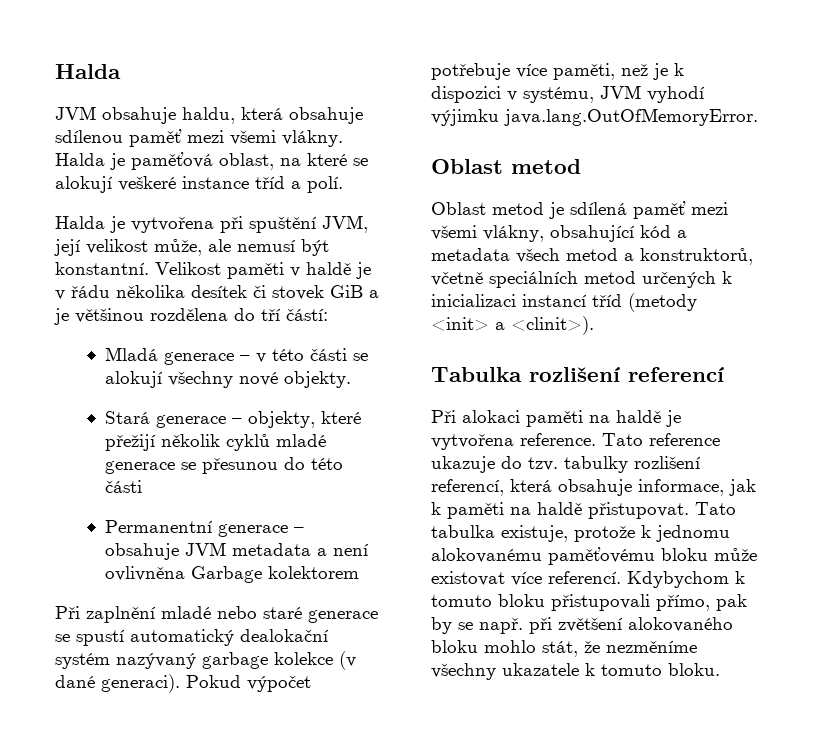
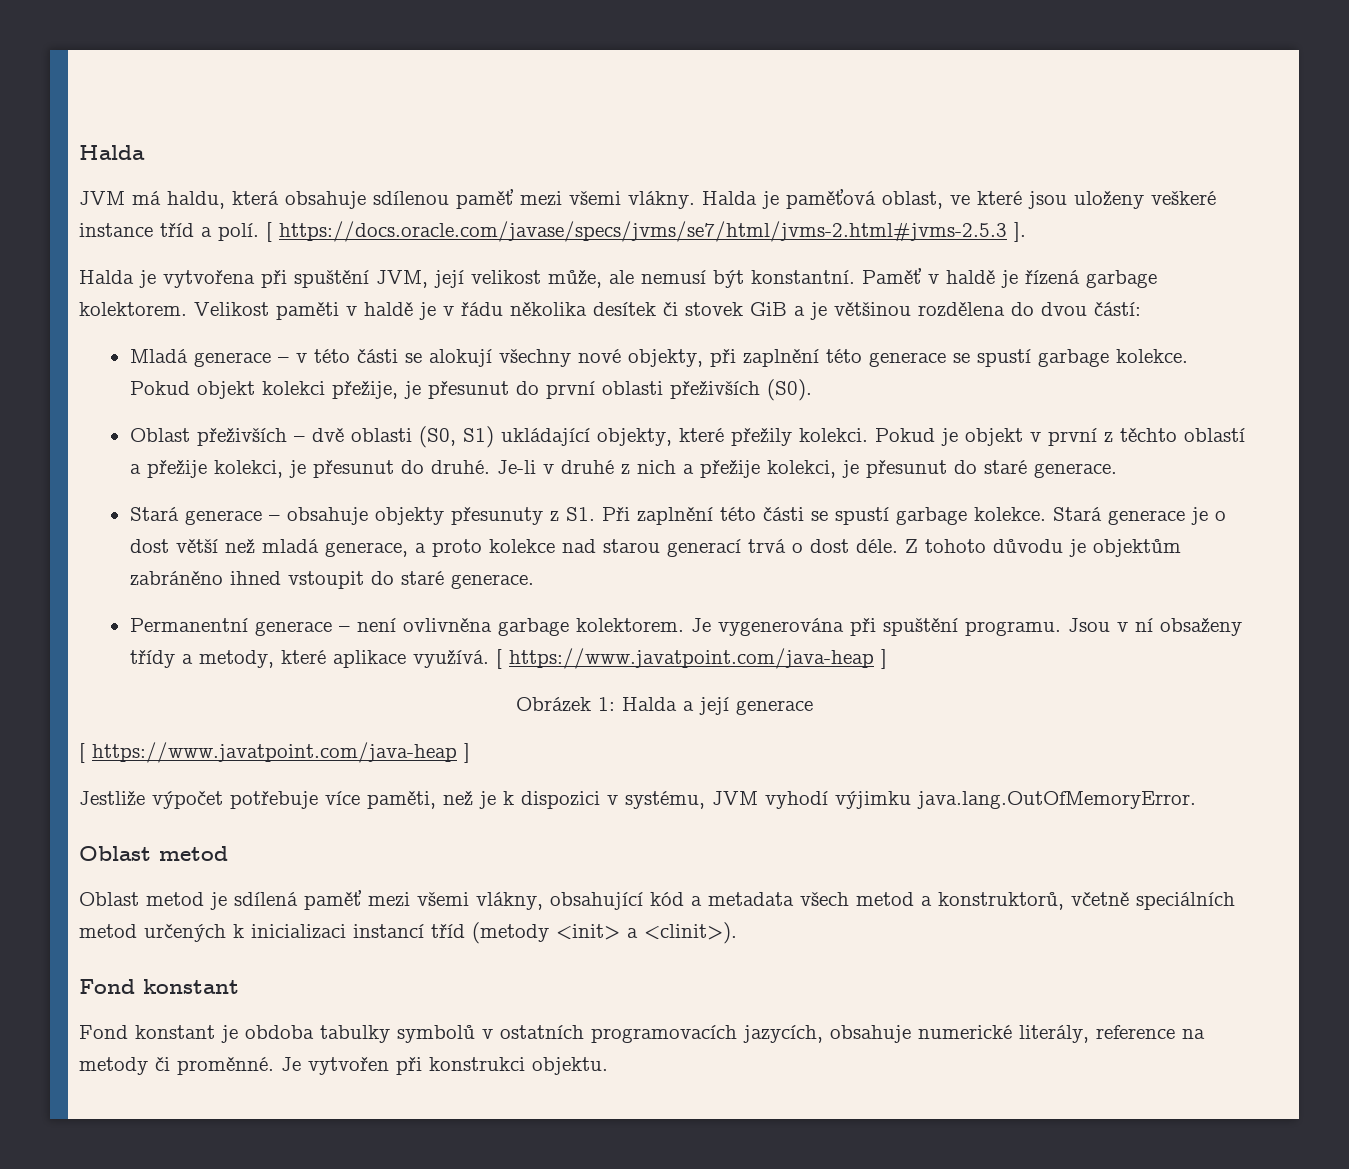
[102,107,176,124] obsahuje -> [132,191,161,205] má
[280,153,368,166] [55,176,113,193] na které se alokují -> [950,191,1144,209] ve které jsou uloženy
(343, 184) none -> [266,221,1026,242] [ https://docs.oracle.com/javase/specs/jvms/se7/html/jvms-2.html#jvms-2.5.3 ].
(149, 268) none -> [862,268,1157,288] [79,302,187,316] Paměť v haldě je řízená garbage kolektorem.
[261,308,281,321] tří -> [1041,302,1087,316] dvou
[284,371,352,388] [105,411,362,428] [105,434,327,451] [105,457,344,474] [105,480,143,493] [105,520,305,537] [105,542,370,560] [105,566,360,583] [55,606,378,623] [55,629,329,646] [55,651,356,670] [55,674,241,693] objekty. // Stará generace – objekty, které přežijí několik cyklů mladé generace se přesunou do této části // Permanentní generace – obsahuje JVM metadata a není ovlivněna Garbage kolektorem // Při zaplnění mladé nebo staré generace se spustí automatický dealokační systém nazývaný garbage kolekce (v dané generaci). Pokud -> [627,349,1188,367] [129,379,812,401] [129,426,1245,448] [129,460,1117,478] [129,507,1226,525] [129,539,1181,557] [129,571,534,589] [129,618,1242,636] [129,648,887,669] [515,697,813,715] [79,742,470,763] [79,791,145,806] objekty, při zaplnění této generace se spustí garbage kolekce. Pokud objekt kolekci přežije, je přesunut do první oblasti přeživších (S0). // Oblast přeživších – dvě oblasti (S0, S1) ukládající objekty, které přežily kolekci. Pokud je objekt v první z těchto oblastí a přežije kolekci, je přesunut do druhé. Je-li v druhé z nich a přežije kolekci, je přesunut do staré generace. // Stará generace – obsahuje objekty přesunuty z S1. Při zaplnění této části se spustí garbage kolekce. Stará generace je o dost větší než mladá generace, a proto kolekce nad starou generací trvá o dost déle. Z tohoto důvodu je objektům zabráněno ihned vstoupit do staré generace. // Permanentní generace – není ovlivněna garbage kolektorem. Je vygenerována při spuštění programu. Jsou v ní obsaženy třídy a metody, které aplikace využívá. [ https://www.javatpoint.com/java-heap ] // Obrázek 1: Halda a její generace // [ https://www.javatpoint.com/java-heap ] // Jestliže
[431,367,724,382] [431,410,681,427] [431,433,720,450] [431,456,701,473] [431,479,756,496] [431,502,736,519] [431,525,730,542] [431,547,757,565] [431,571,745,588] [431,594,747,611] [431,617,733,634] [431,640,697,657] [431,663,720,680] Tabulka rozlišení referencí // Při alokaci paměti na haldě je vytvořena reference. Tato reference ukazuje do tzv. tabulky rozlišení referencí, která obsahuje informace, jak k paměti na haldě přistupovat. Tato tabulka existuje, protože k jednomu alokovanému paměťovému bloku může existovat více referencí. Kdybychom k tomuto bloku přistupovali přímo, pak by se např. při zvětšení alokovaného bloku mohlo stát, že nezměníme všechny ukazatele k tomuto bloku. -> [79,979,239,994] [79,1025,1205,1043] [79,1057,608,1075] Fond konstant // Fond konstant je obdoba tabulky symbolů v ostatních programovacích jazycích, obsahuje numerické literály, reference na metody či proměnné. Je vytvořen při konstrukci objektu.

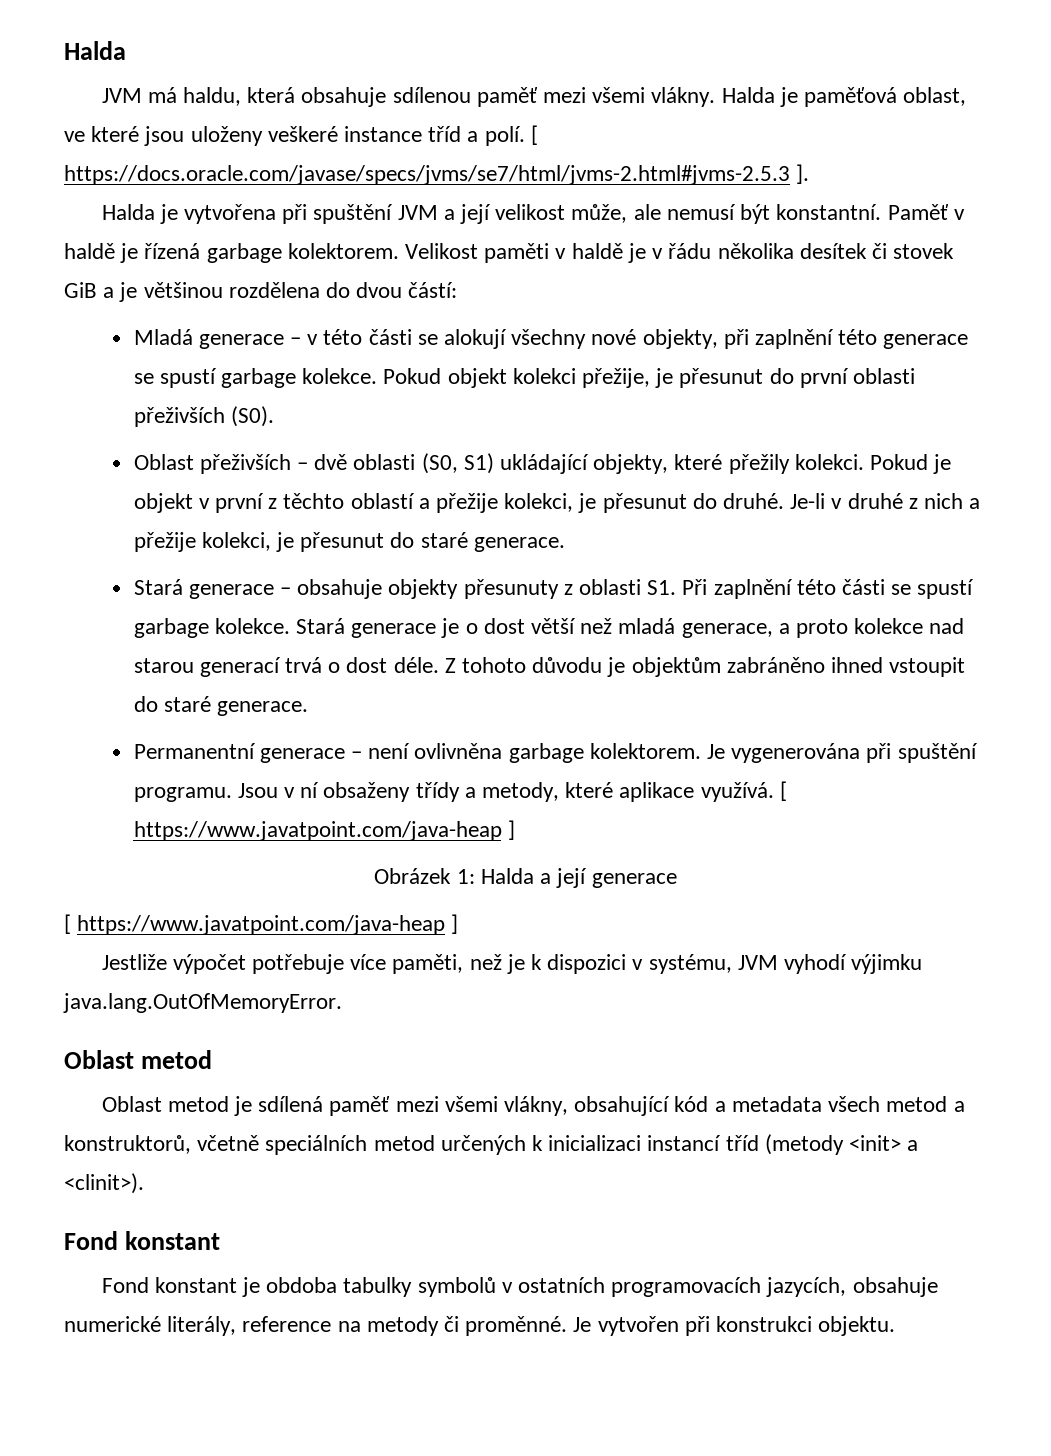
[376,270,428,288] JVM, -> [397,205,455,220] JVM a
(559, 516) none -> [578,579,641,595] oblasti

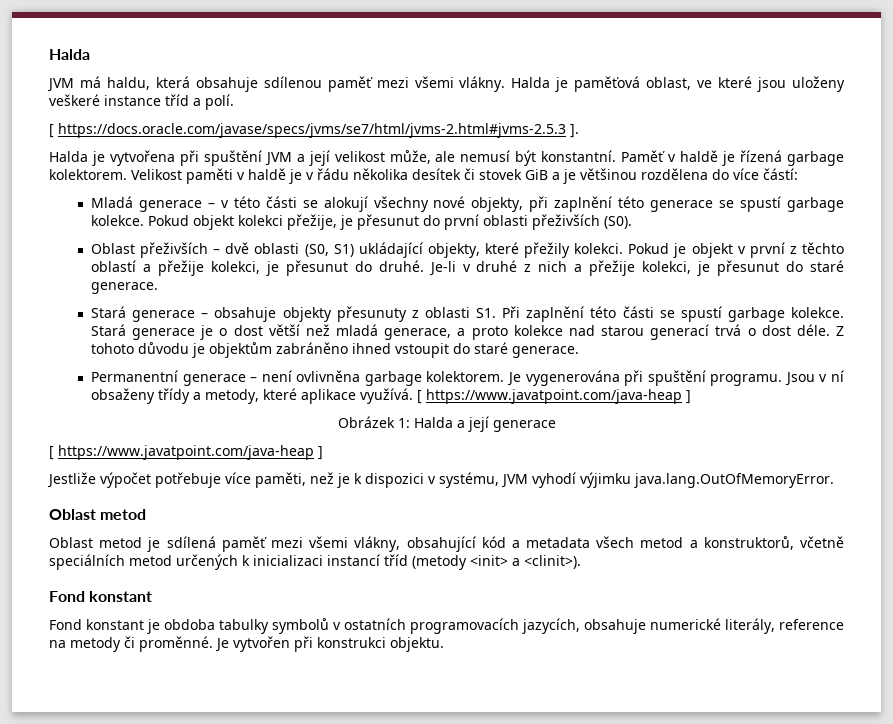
(525, 136) none -> (234, 102) //
[356,282,403,298] dvou -> [733,168,759,180] více

